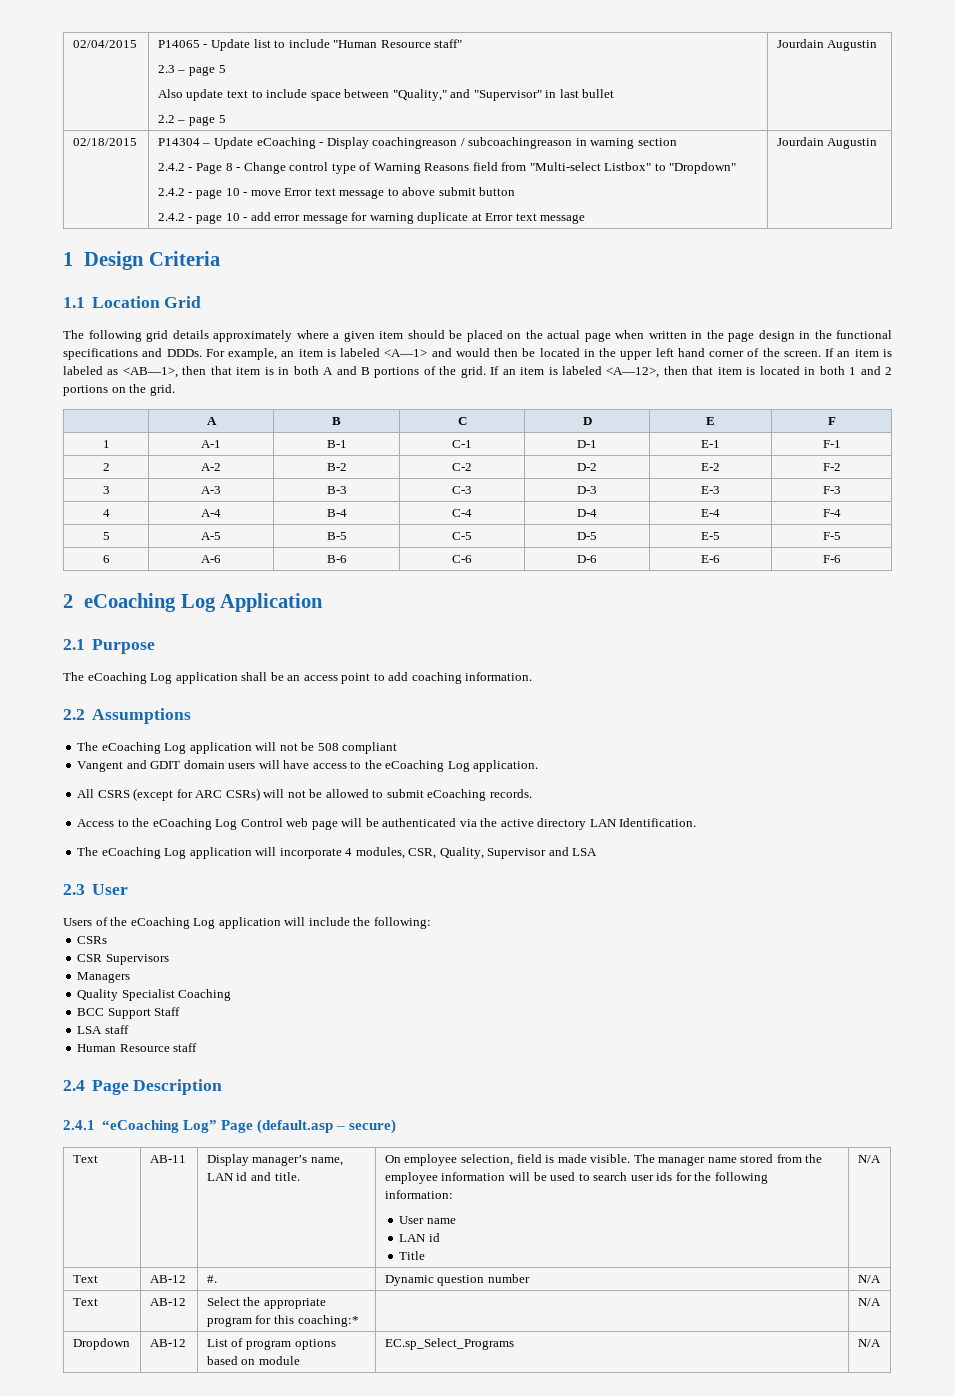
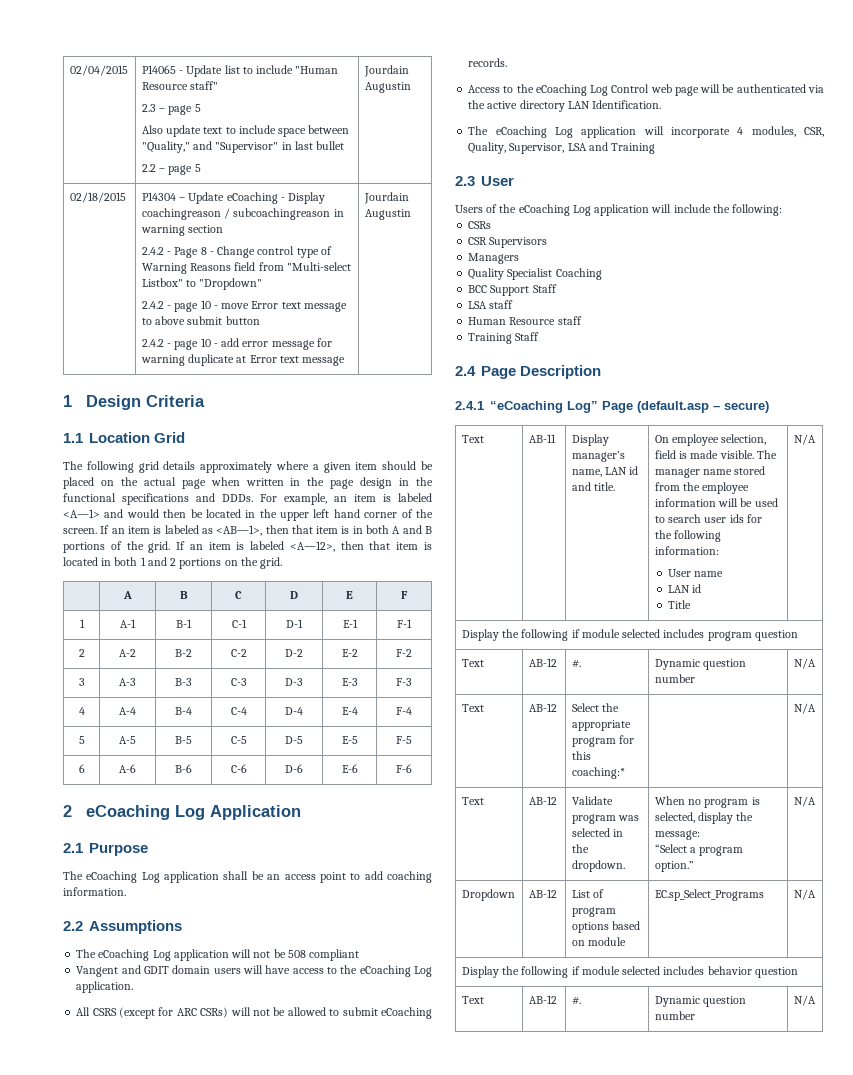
[487,847,598,859] Supervisor and LSA -> [509,142,656,154] Supervisor, LSA and Training
(198, 1047) none -> [468,332,540,344] // Training Staff
(881, 1159) none -> [461,629,798,641] // Display the following if module selected includes program question
(881, 1302) none -> [461,797,484,805] [528,796,557,805] [571,796,613,805] [571,814,640,824] [571,828,624,837] [571,844,589,853] [571,860,625,872] [654,796,760,808] [654,812,754,824] [654,830,700,840] [654,844,744,856] [654,861,694,872] [793,796,816,807] // Text | AB-12 | Validate program was selected in the dropdown. | When no program is selected, display the message: // “Select a program option.” | N/A
(881, 1343) none -> [461,966,798,978] [461,996,484,1004] [528,995,557,1004] [571,996,581,1005] [654,996,747,1007] [654,1011,695,1020] [793,995,816,1006] // Display the following if module selected includes behavior question // Text | AB-12 | #. | Dynamic question number | N/A

